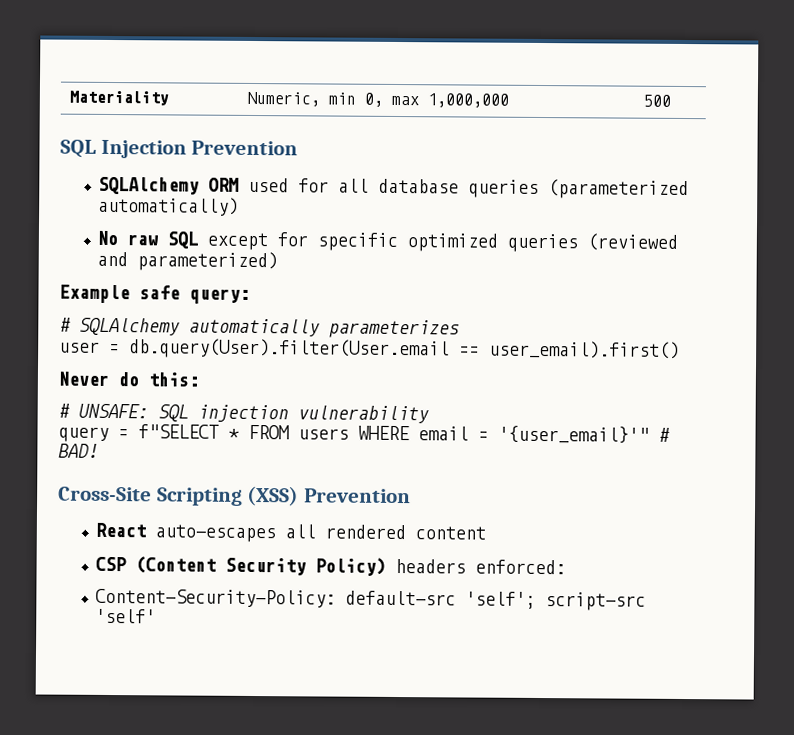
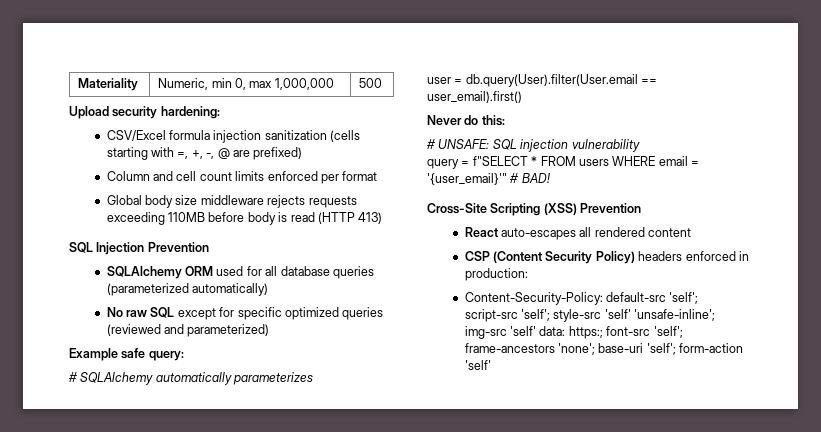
(672, 100) none -> [69,106,220,119] [106,130,361,143] [106,147,303,160] [106,171,378,184] [106,195,357,208] [106,212,383,225] // Upload security hardening: // CSV/Excel formula injection sanitization (cells starting with =, +, -, @ are prefixed) // Column and cell count limits enforced per format // Global body size middleware rejects requests exceeding 110MB before body is read (HTTP 413)
[475,559,567,575] enforced: -> [685,251,749,261] [464,268,528,281] enforced in production:
(647, 601) none -> [521,309,716,322] [464,326,683,339] [464,343,744,355] 'self'; style-src 'self' 'unsafe-inline'; img-src 'self' data: https:; font-src 'self'; frame-ancestors 'none'; base-uri 'self'; form-action

